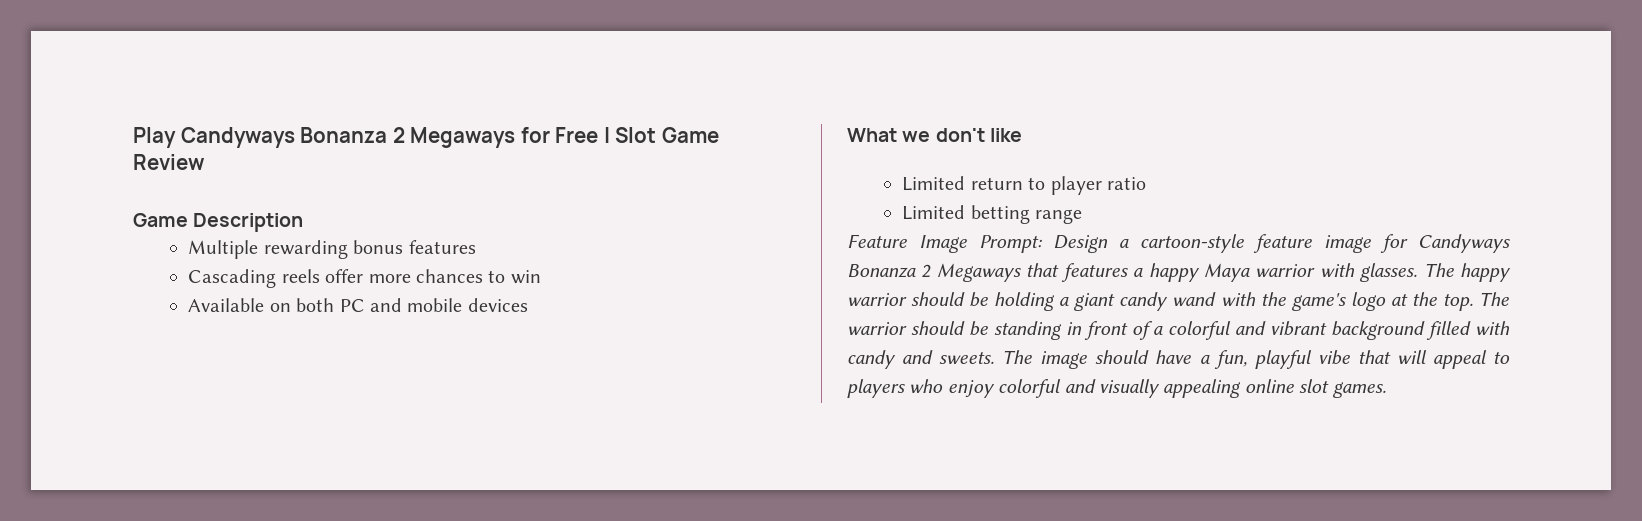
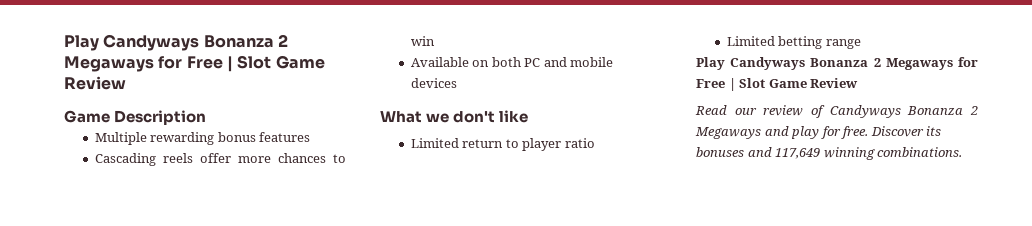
[847,234,1510,253] [847,263,1511,282] [847,292,1510,311] [847,321,1510,340] [847,350,1510,369] [847,379,1386,398] Feature Image Prompt: Design a cartoon-style feature image for Candyways Bonanza 2 Megaways that features a happy Maya warrior with glasses. The happy warrior should be holding a giant candy wand with the game's logo at the top. The warrior should be standing in front of a colorful and vibrant background filled with candy and sweets. The image should have a fun, playful vibe that will appeal to players who enjoy colorful and visually appealing online slot games. -> [696,57,978,70] [696,78,859,91] [695,105,978,118] [695,126,942,139] [696,147,963,160] Play Candyways Bonanza 2 Megaways for Free | Slot Game Review // Read our review of Candyways Bonanza 2 Megaways and play for free. Discover its bonuses and 117,649 winning combinations.

